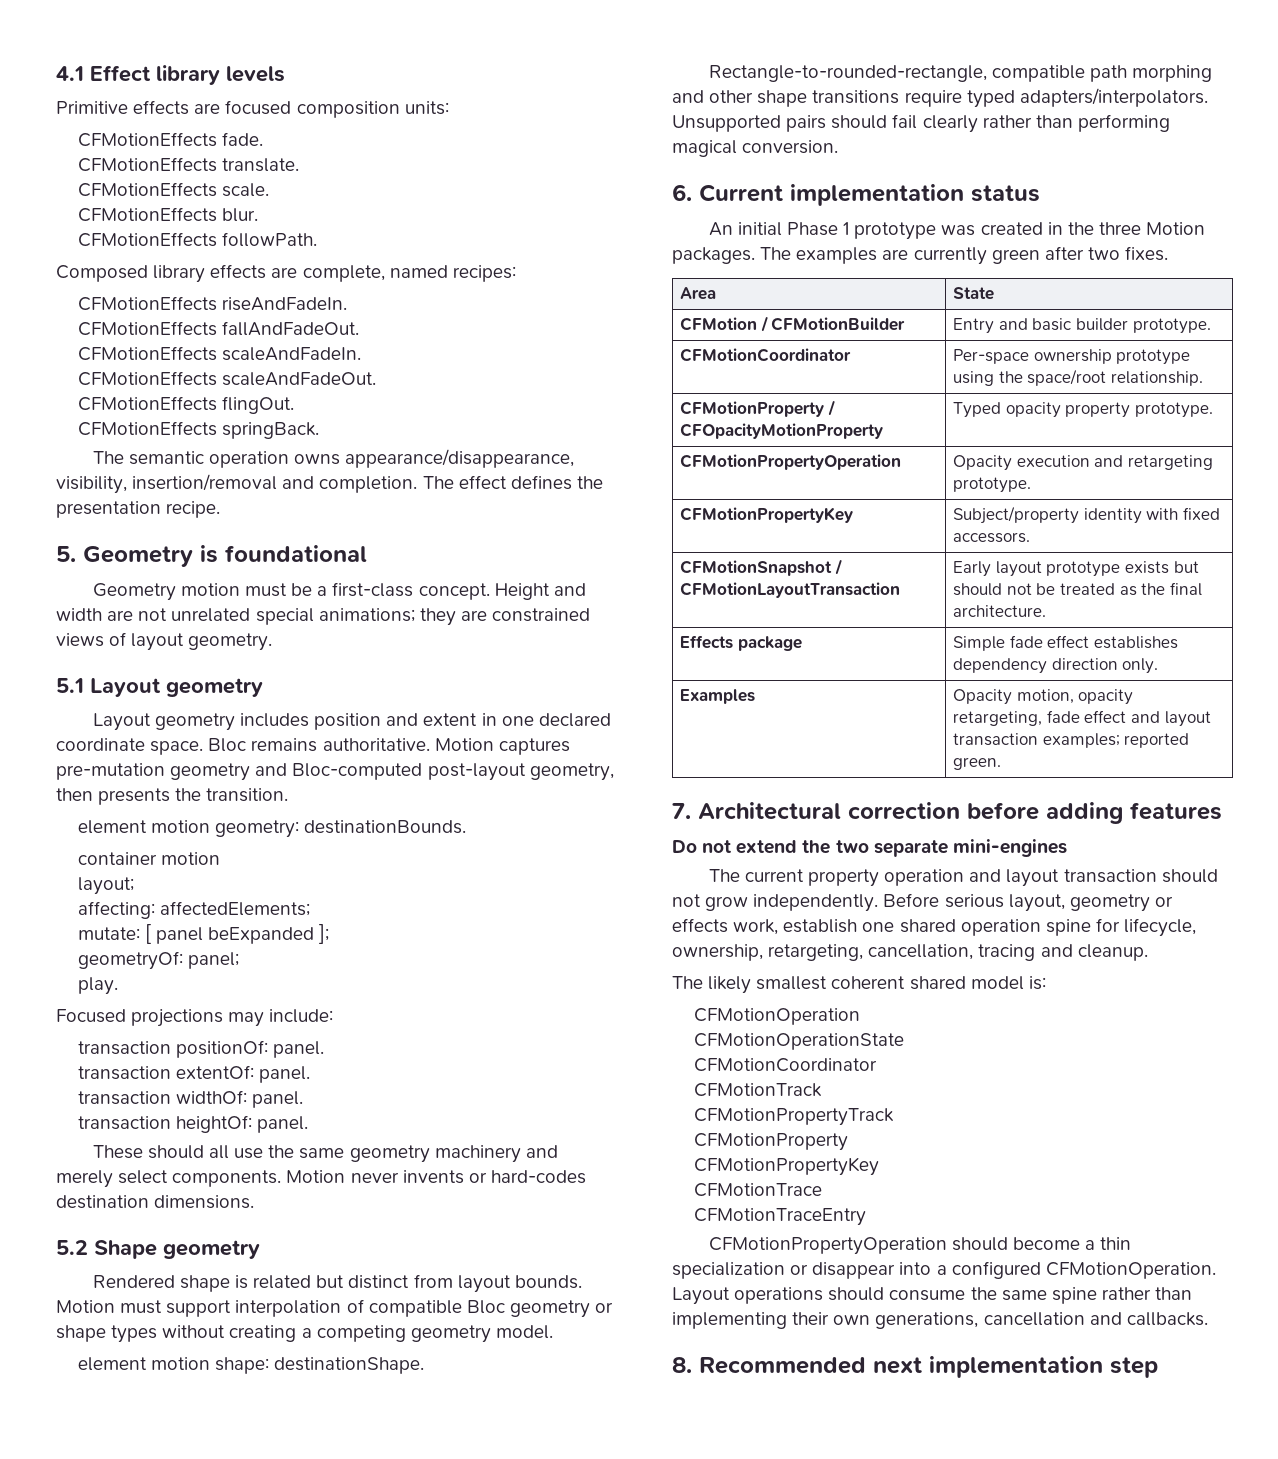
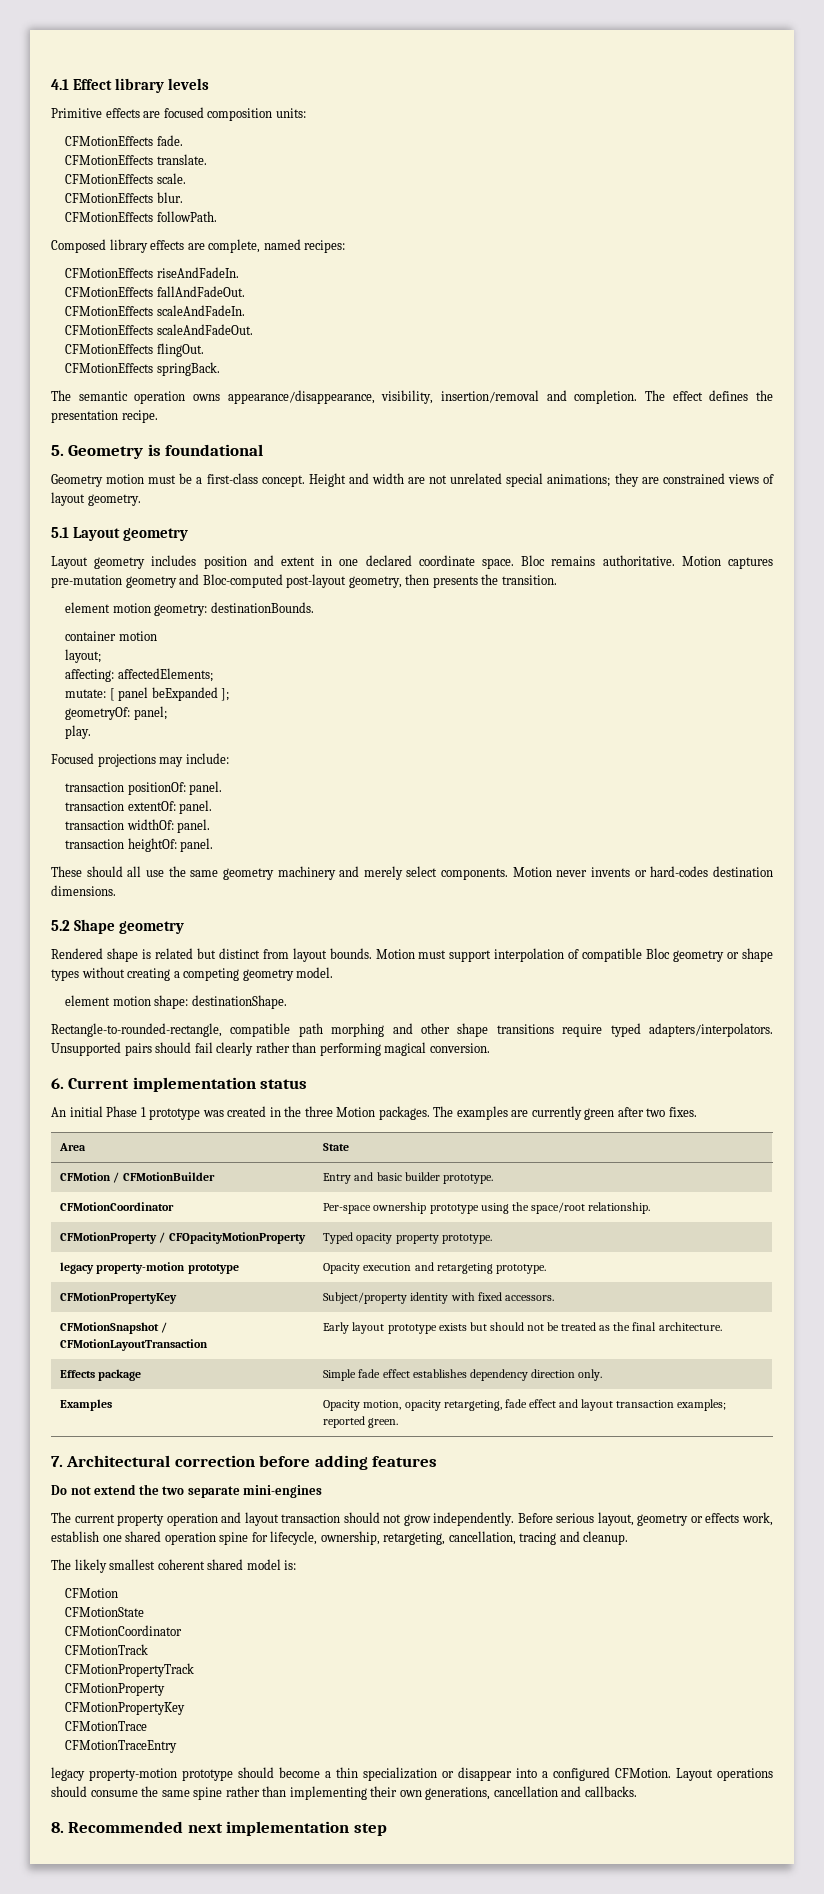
[680,454,902,470] CFMotionPropertyOperation -> [60,1262,239,1274] legacy property-motion prototype
[693,1008,860,1025] [693,1033,904,1050] CFMotionOperation // CFMotionOperationState -> [65,1588,119,1598] [65,1607,145,1617] CFMotion // CFMotionState
[708,1237,947,1255] CFMotionPropertyOperation -> [51,1767,233,1781] legacy property-motion prototype
[1045,1262,1216,1279] CFMotionOperation. -> [615,1768,671,1778] CFMotion.

